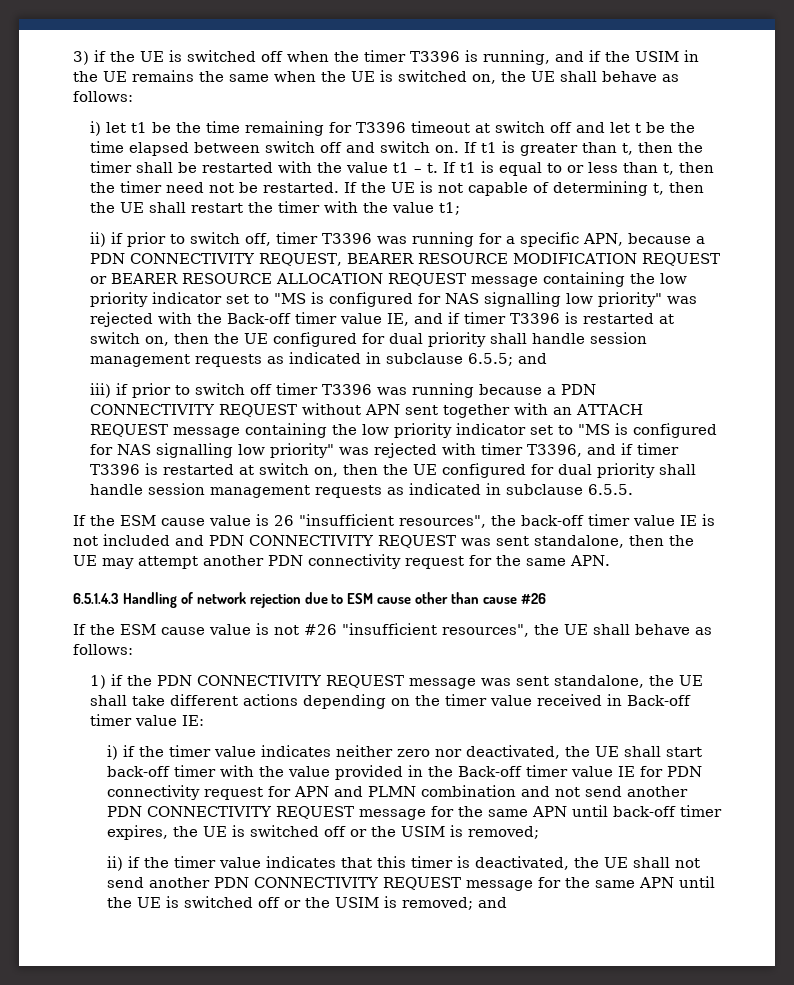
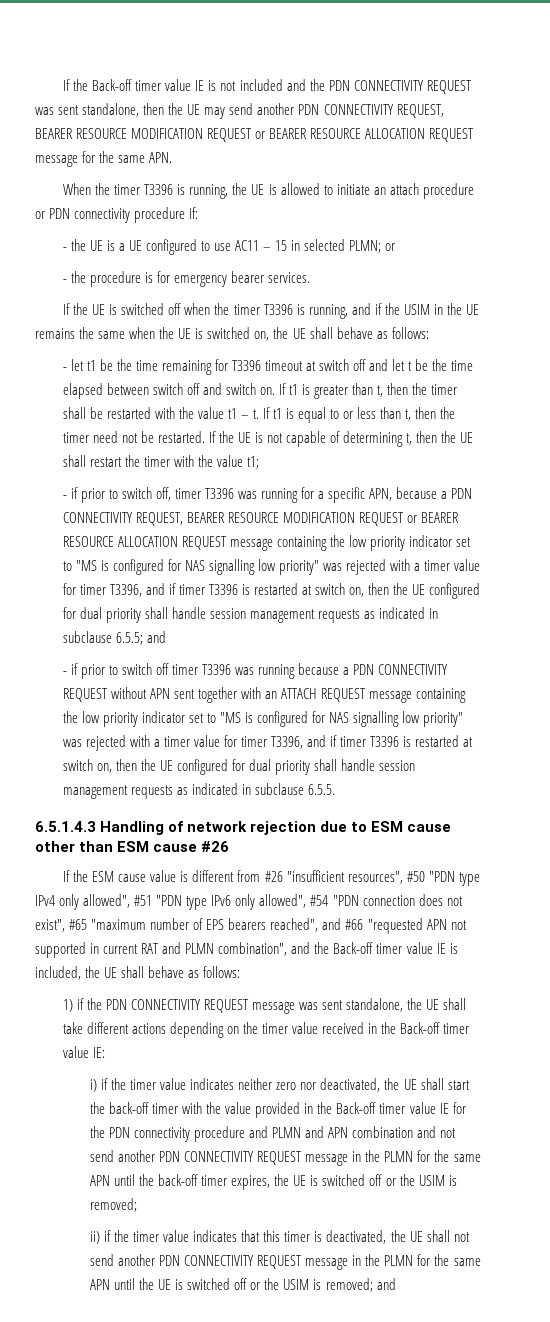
[73,50,106,65] 3) if -> [63,79,472,94] [35,103,444,119] [35,128,475,142] [35,151,173,167] [63,183,474,199] [35,207,199,223] [62,239,396,255] [62,271,310,287] [63,303,71,315] If the Back-off timer value IE is not included and the PDN CONNECTIVITY REQUEST was sent standalone, then the UE may send another PDN CONNECTIVITY REQUEST, BEARER RESOURCE MODIFICATION REQUEST or BEARER RESOURCE ALLOCATION REQUEST message for the same APN. // When the timer T3396 is running, the UE is allowed to initiate an attach procedure or PDN connectivity procedure if: // - the UE is a UE configured to use AC11 – 15 in selected PLMN; or // - the procedure is for emergency bearer services. // If
[89,121,101,136] i) -> [62,367,67,371] -
[89,232,106,247] ii) -> [62,495,67,499] -
[196,312,409,326] the Back-off timer value IE, -> [414,559,481,571] [62,583,142,597] a timer value for timer T3396,
[89,383,111,398] iii) -> [62,671,67,675] -
(476, 449) none -> [153,735,237,747] a timer value for
[73,514,715,528] [73,534,694,548] [73,554,610,569] // If the ESM cause value is 26 "insufficient resources", the back-off timer value IE is not included and PDN CONNECTIVITY REQUEST was sent standalone, then the UE may attempt another PDN connectivity request for the same APN. -> (335, 789) none
(480, 598) none -> [117,841,150,852] ESM
[274,625,299,635] not -> [192,870,261,882] different from
(529, 630) none -> [406,871,480,886] [35,894,463,910] [35,918,467,934] [35,942,458,958] [35,966,81,980] #50 "PDN type IPv4 only allowed", #51 "PDN type IPv6 only allowed", #54 "PDN connection does not exist", #65 "maximum number of EPS bearers reached", and #66 "requested APN not supported in current RAT and PLMN combination", and the Back-off timer value IE is included,
(622, 700) none -> [380,1022,396,1034] the
(702, 752) none -> [89,1102,105,1114] the
[666,766,702,777] [106,785,416,800] PDN connectivity request for APN and PLMN -> [89,1126,349,1142] the PDN connectivity procedure and PLMN and APN
[430,805,608,817] for the same APN until -> [352,1150,481,1162] [89,1174,155,1186] in the PLMN for the same APN until the
(533, 885) none -> [352,1254,414,1266] in the PLMN

